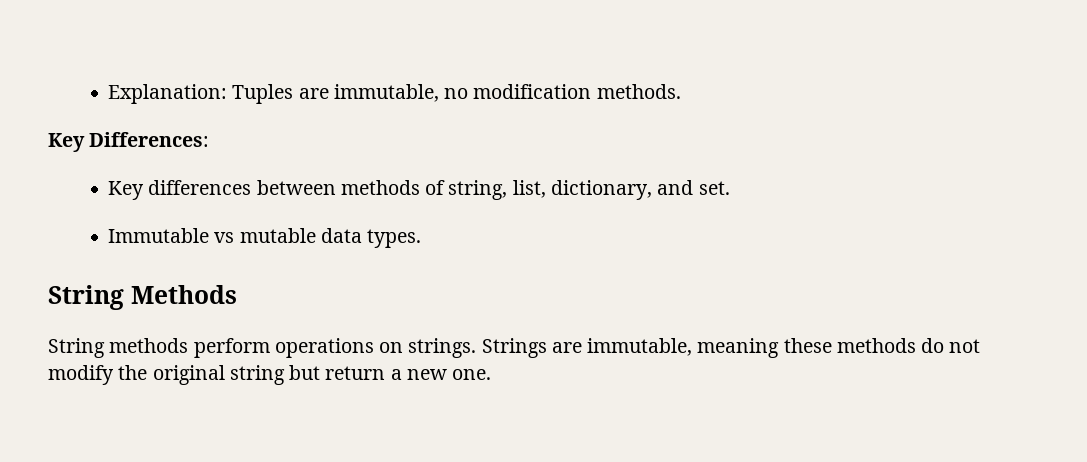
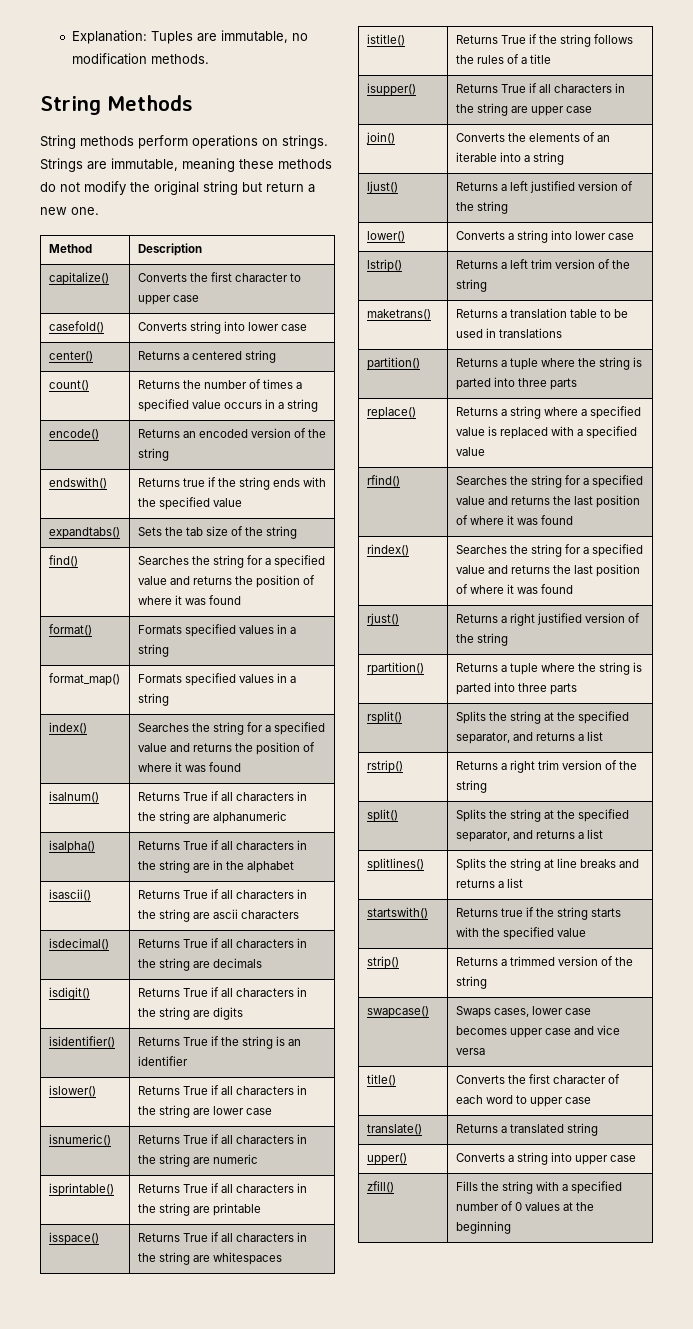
[48,132,210,152] [108,180,730,200] [108,228,422,248] // Key Differences: // Key differences between methods of string, list, dictionary, and set. // Immutable vs mutable data types. -> (210, 59) none
(492, 374) none -> [48,244,92,253] [137,243,202,256] [48,272,109,285] [137,272,301,282] [137,295,199,305] [48,321,104,333] [137,321,307,334] [48,351,93,362] [137,350,276,363] [48,380,89,391] [137,379,303,389] [137,399,319,412] [48,429,99,440] [137,428,327,438] [137,448,169,461] [48,477,107,489] [137,477,327,490] [137,497,242,510] [48,527,120,539] [137,526,298,539] [48,555,78,567] [137,555,326,568] [137,575,316,588] [137,595,241,605] [48,624,92,636] [137,624,296,637] [137,644,169,657] [48,673,120,686] [137,673,296,686] [137,693,169,706] [48,722,87,734] [137,722,326,735] [137,742,316,755] [137,762,241,772] [48,791,99,803] [137,791,308,801] [137,811,287,824] [48,840,95,853] [137,840,308,850] [137,860,295,873] [48,889,91,901] [137,889,308,899] [137,909,299,922] [48,938,109,950] [137,938,308,948] [137,958,262,971] [48,987,90,1000] [137,987,308,997] [137,1007,243,1020] [48,1036,115,1048] [137,1036,302,1049] [137,1056,188,1066] [48,1085,96,1097] [137,1085,308,1095] [137,1105,272,1118] [48,1134,111,1146] [137,1134,308,1144] [137,1154,258,1167] [48,1183,114,1196] [137,1183,308,1193] [137,1203,261,1216] [48,1232,99,1245] [137,1232,308,1242] [137,1252,282,1265] [366,34,405,46] [455,34,634,47] [455,54,551,64] [366,83,416,96] [455,83,626,93] [455,103,592,116] [365,132,395,144] [455,132,610,142] [455,152,564,165] [366,181,398,193] [455,181,634,193] [455,201,508,214] [366,231,405,242] [455,230,635,243] [366,259,402,272] [455,259,631,269] [455,279,487,292] [366,309,431,320] [455,308,629,318] [455,328,562,338] [366,357,420,370] [455,357,643,370] [455,377,577,390] [366,407,416,419] [455,406,642,419] [455,426,638,439] [455,447,485,456] [366,475,400,487] [455,475,644,488] [455,495,641,508] [455,515,573,525] [366,544,409,556] [455,544,644,557] [455,564,641,577] [455,584,573,594] [366,613,399,625] [455,613,641,626] [455,633,508,646] [366,662,424,675] [455,662,643,675] [455,682,577,695] [366,711,402,724] [455,711,630,724] [455,731,603,744] [366,760,403,773] [455,760,638,773] [455,780,487,793] [366,809,398,822] [455,809,630,822] [455,829,603,842] [366,858,424,871] [455,858,640,871] [455,878,523,888] [366,907,428,919] [455,907,622,920] [455,927,586,940] [366,956,399,969] [455,956,634,966] [455,976,487,989] [366,1006,429,1018] [455,1006,591,1018] [455,1025,620,1038] [455,1048,485,1055] [366,1074,396,1086] [455,1074,620,1084] [455,1095,591,1107] [366,1124,422,1135] [455,1123,598,1136] [366,1153,407,1165] [455,1152,637,1165] [366,1181,394,1193] [455,1181,623,1194] [455,1201,595,1211] [455,1221,511,1234] // Method | Description // capitalize() | Converts the first character to upper case // casefold() | Converts string into lower case // center() | Returns a centered string // count() | Returns the number of times a specified value occurs in a string // encode() | Returns an encoded version of the string // endswith() | Returns true if the string ends with the specified value // expandtabs() | Sets the tab size of the string // find() | Searches the string for a specified value and returns the position of where it was found // format() | Formats specified values in a string // format_map() | Formats specified values in a string // index() | Searches the string for a specified value and returns the position of where it was found // isalnum() | Returns True if all characters in the string are alphanumeric // isalpha() | Returns True if all characters in the string are in the alphabet // isascii() | Returns True if all characters in the string are ascii characters // isdecimal() | Returns True if all characters in the string are decimals // isdigit() | Returns True if all characters in the string are digits // isidentifier() | Returns True if the string is an identifier // islower() | Returns True if all characters in the string are lower case // isnumeric() | Returns True if all characters in the string are numeric // isprintable() | Returns True if all characters in the string are printable // isspace() | Returns True if all characters in the string are whitespaces // istitle() | Returns True if the string follows the rules of a title // isupper() | Returns True if all characters in the string are upper case // join() | Converts the elements of an iterable into a string // ljust() | Returns a left justified version of the string // lower() | Converts a string into lower case // lstrip() | Returns a left trim version of the string // maketrans() | Returns a translation table to be used in translations // partition() | Returns a tuple where the string is parted into three parts // replace() | Returns a string where a specified value is replaced with a specified value // rfind() | Searches the string for a specified value and returns the last position of where it was found // rindex() | Searches the string for a specified value and returns the last position of where it was found // rjust() | Returns a right justified version of the string // rpartition() | Returns a tuple where the string is parted into three parts // rsplit() | Splits the string at the specified separator, and returns a list // rstrip() | Returns a right trim version of the string // split() | Splits the string at the specified separator, and returns a list // splitlines() | Splits the string at line breaks and returns a list // startswith() | Returns true if the string starts with the specified value // strip() | Returns a trimmed version of the string // swapcase() | Swaps cases, lower case becomes upper case and vice versa // title() | Converts the first character of each word to upper case // translate() | Returns a translated string // upper() | Converts a string into upper case // zfill() | Fills the string with a specified number of 0 values at the beginning

